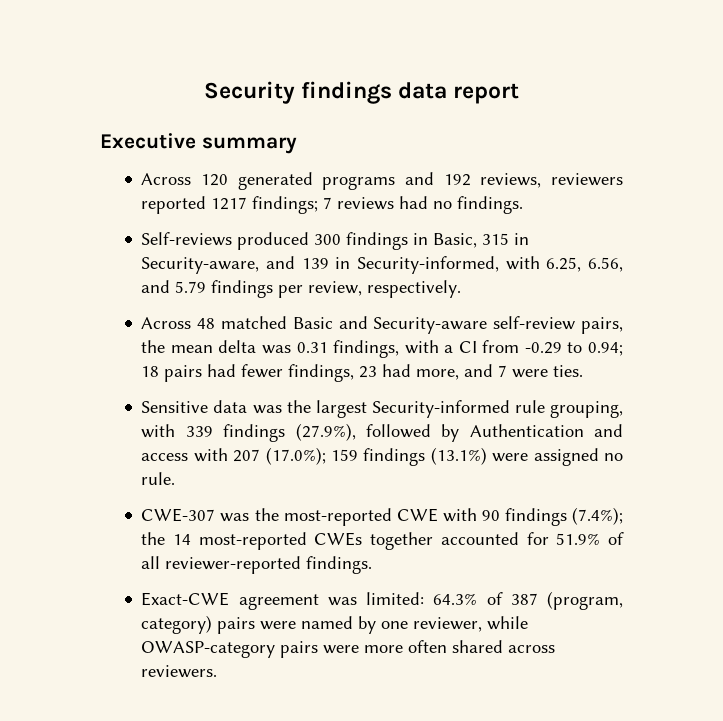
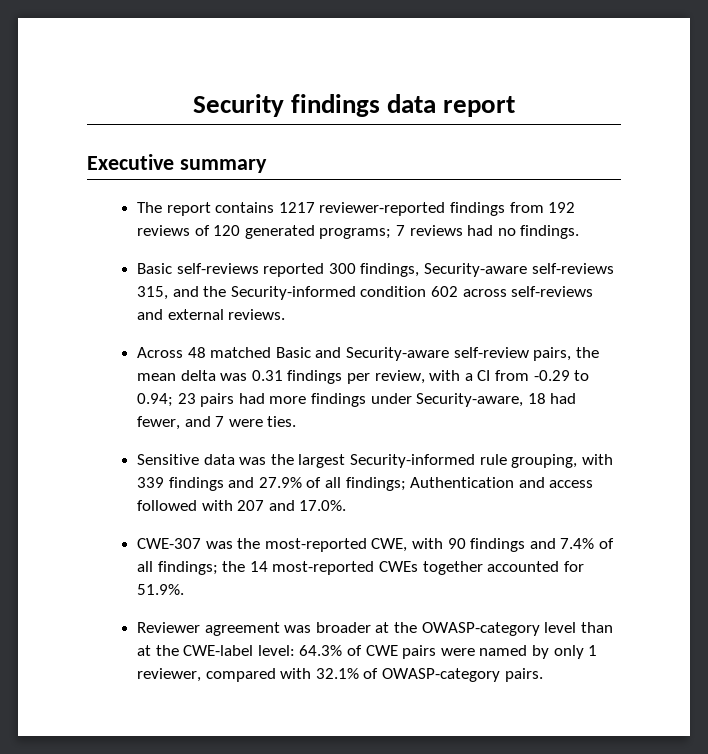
[141,172,623,190] [141,196,319,214] Across 120 generated programs and 192 reviews, reviewers reported 1217 findings; -> [137,202,576,216] [137,225,392,239] The report contains 1217 reviewer-reported findings from 192 reviews of 120 generated programs;
[141,232,530,250] [141,256,623,274] [141,280,462,298] Self-reviews produced 300 findings in Basic, 315 in Security-aware, and 139 in Security-informed, with 6.25, 6.56, and 5.79 findings per review, respectively. -> [137,263,614,277] [137,286,594,300] [137,309,286,320] Basic self-reviews reported 300 findings, Security-aware self-reviews 315, and the Security-informed condition 602 across self-reviews and external reviews.
[333,340,400,358] findings, -> [287,370,425,384] findings per review,
[141,366,160,377] 18 -> [177,393,196,404] 23
[241,364,460,382] fewer findings, 23 had more, -> [269,393,577,407] [137,416,181,430] more findings under Security-aware, 18 had fewer,
[295,423,460,442] (27.9%), followed by -> [228,477,406,491] and 27.9% of all findings;
(189, 457) none -> [137,500,198,511] followed
[265,447,623,466] [141,472,176,485] (17.0%); 159 findings (13.1%) were assigned no rule. -> [268,500,347,511] and 17.0%.
[396,508,438,522] CWE -> [371,538,408,552] CWE,
[572,507,623,525] (7.4%); -> [529,538,614,549] [137,561,218,575] and 7.4% of all findings;
[556,532,624,545] [141,556,373,574] [141,591,624,610] [141,615,529,634] [141,640,556,658] [141,665,218,678] 51.9% of all reviewer-reported findings. // Exact-CWE agreement was limited: 64.3% of 387 (program, category) pairs were named by one reviewer, while OWASP-category pairs were more often shared across reviewers. -> [137,584,185,595] [137,622,613,636] [137,645,598,659] [137,668,543,682] 51.9%. // Reviewer agreement was broader at the OWASP-category level than at the CWE-label level: 64.3% of CWE pairs were named by only 1 reviewer, compared with 32.1% of OWASP-category pairs.

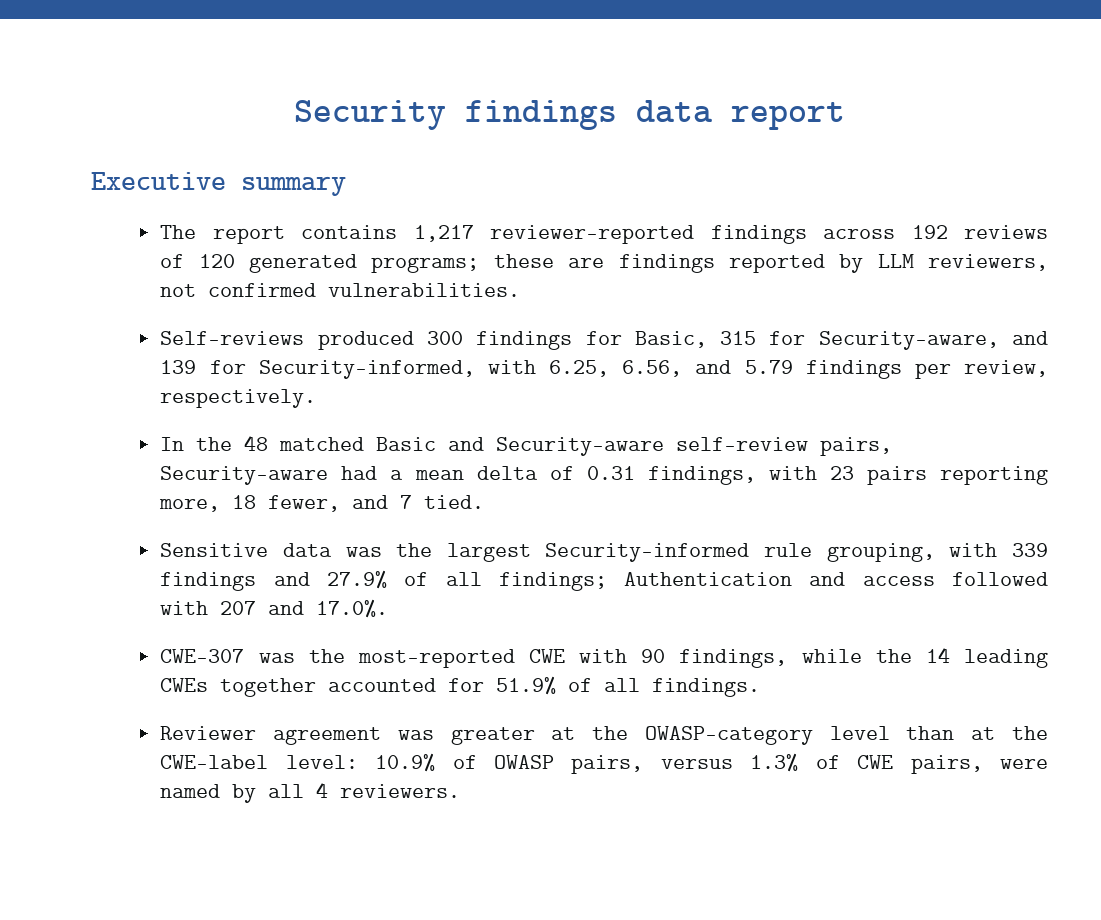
[278,202,315,213] 1217 -> [413,225,474,242] 1,217
[509,202,544,213] from -> [823,229,896,239] across
[395,225,580,239] [137,263,614,277] [137,286,594,300] [137,309,286,320] [137,347,184,358] 7 reviews had no findings. // Basic self-reviews reported 300 findings, Security-aware self-reviews 315, and the Security-informed condition 602 across self-reviews and external reviews. // Across -> [493,254,1048,273] [160,283,521,297] [160,331,1048,350] [160,360,1049,379] [160,389,317,408] [160,437,233,451] these are findings reported by LLM reviewers, not confirmed vulnerabilities. // Self-reviews produced 300 findings for Basic, 315 for Security-aware, and 139 for Security-informed, with 6.25, 6.56, and 5.79 findings per review, respectively. // In the
[575,347,599,358] [137,370,590,384] [137,393,577,407] the mean delta was 0.31 findings per review, with a CI from -0.29 to 0.94; 23 pairs had more findings under Security-aware, 18 had -> [160,466,1048,485] [159,495,257,512] Security-aware had a mean delta of 0.31 findings, with 23 pairs reporting more, 18
[228,416,297,427] were ties. -> [424,495,485,509] tied.
[371,538,408,552] CWE, -> [528,649,565,663] CWE
[470,538,614,552] [137,561,218,575] findings and 7.4% of all findings; -> [679,649,862,668] findings, while
[272,561,375,575] most-reported -> [964,649,1049,668] leading
[137,584,185,595] 51.9%. -> [496,676,761,697] 51.9% of all findings.
[315,622,371,633] broader -> [450,727,535,745] greater
[299,645,343,656] 64.3% -> [375,753,799,774] 10.9% of OWASP pairs, versus 1.3%
[402,645,437,659] pairs -> [910,755,983,774] pairs,
[553,645,598,659] [137,668,543,682] only 1 reviewer, compared with 32.1% of OWASP-category pairs. -> [268,782,461,798] all 4 reviewers.

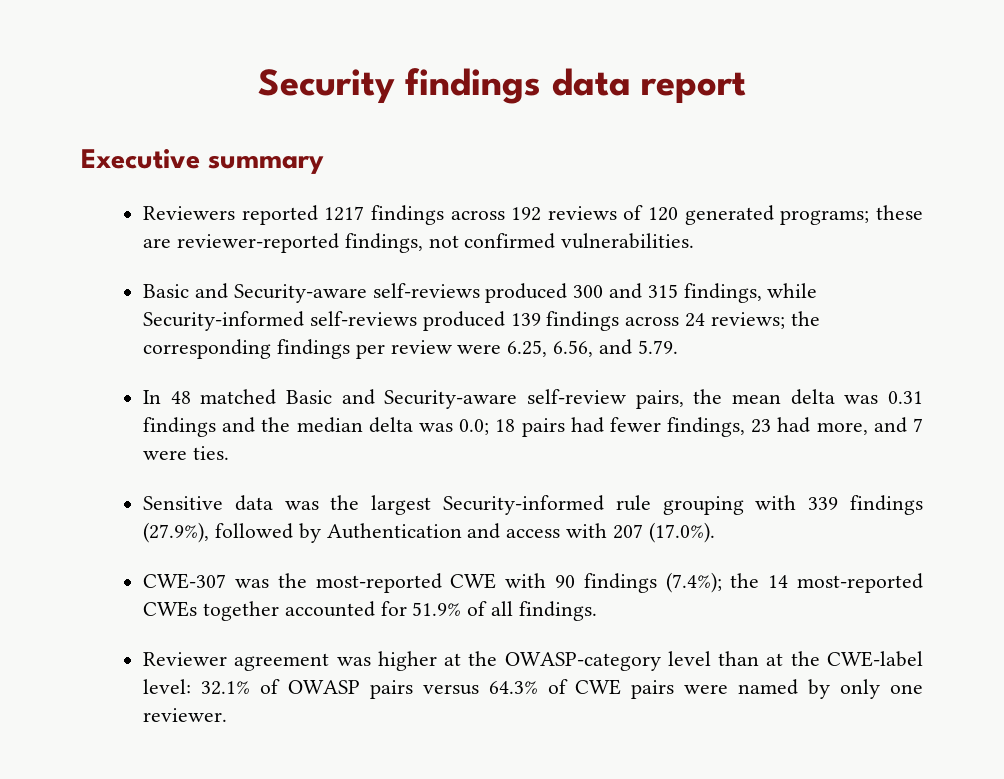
[160,225,695,244] The report contains 1,217 reviewer-reported -> [143,205,365,225] Reviewers reported 1217
[618,254,1048,273] [160,283,521,297] [160,331,1048,350] [160,360,1049,379] [160,389,317,408] findings reported by LLM reviewers, not confirmed vulnerabilities. // Self-reviews produced 300 findings for Basic, 315 for Security-aware, and 139 for Security-informed, with 6.25, 6.56, and 5.79 findings per review, respectively. -> [176,233,695,253] [143,283,818,303] [143,311,820,331] [143,339,678,359] reviewer-reported findings, not confirmed vulnerabilities. // Basic and Security-aware self-reviews produced 300 and 315 findings, while Security-informed self-reviews produced 139 findings across 24 reviews; the corresponding findings per review were 6.25, 6.56, and 5.79.
[196,437,233,451] the -> (162, 397) none
[160,466,1048,485] [159,495,485,512] Security-aware had a mean delta of 0.31 findings, with 23 pairs reporting more, 18 fewer, and 7 tied. -> [693,389,924,405] [143,417,923,437] [143,446,229,460] the mean delta was 0.31 findings and the median delta was 0.0; 18 pairs had fewer findings, 23 had more, and 7 were ties.
[826,543,935,562] grouping, -> [662,496,744,515] grouping
[273,570,607,591] and 27.9% of all findings; -> [143,522,321,543] (27.9%), followed by
[952,572,1048,586] followed -> (561, 533) none
[268,599,389,618] and 17.0%. -> [648,522,715,543] (17.0%).
[679,649,862,668] findings, while -> [583,572,722,593] findings (7.4%);
[964,649,1049,668] leading -> [796,573,923,593] most-reported
[450,727,535,745] greater -> [377,651,437,671] higher
[375,753,436,772] 10.9% -> [201,681,251,695] 32.1%
[571,753,799,774] pairs, versus 1.3% -> [369,680,538,699] pairs versus 64.3%
[910,755,983,774] pairs, -> [631,680,675,699] pairs
[268,782,461,798] all 4 reviewers. -> [840,679,924,699] [143,708,228,722] only one reviewer.

